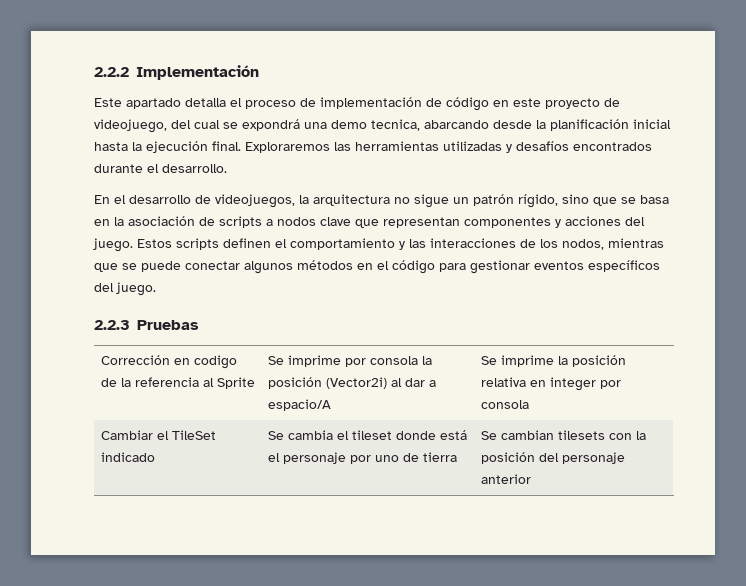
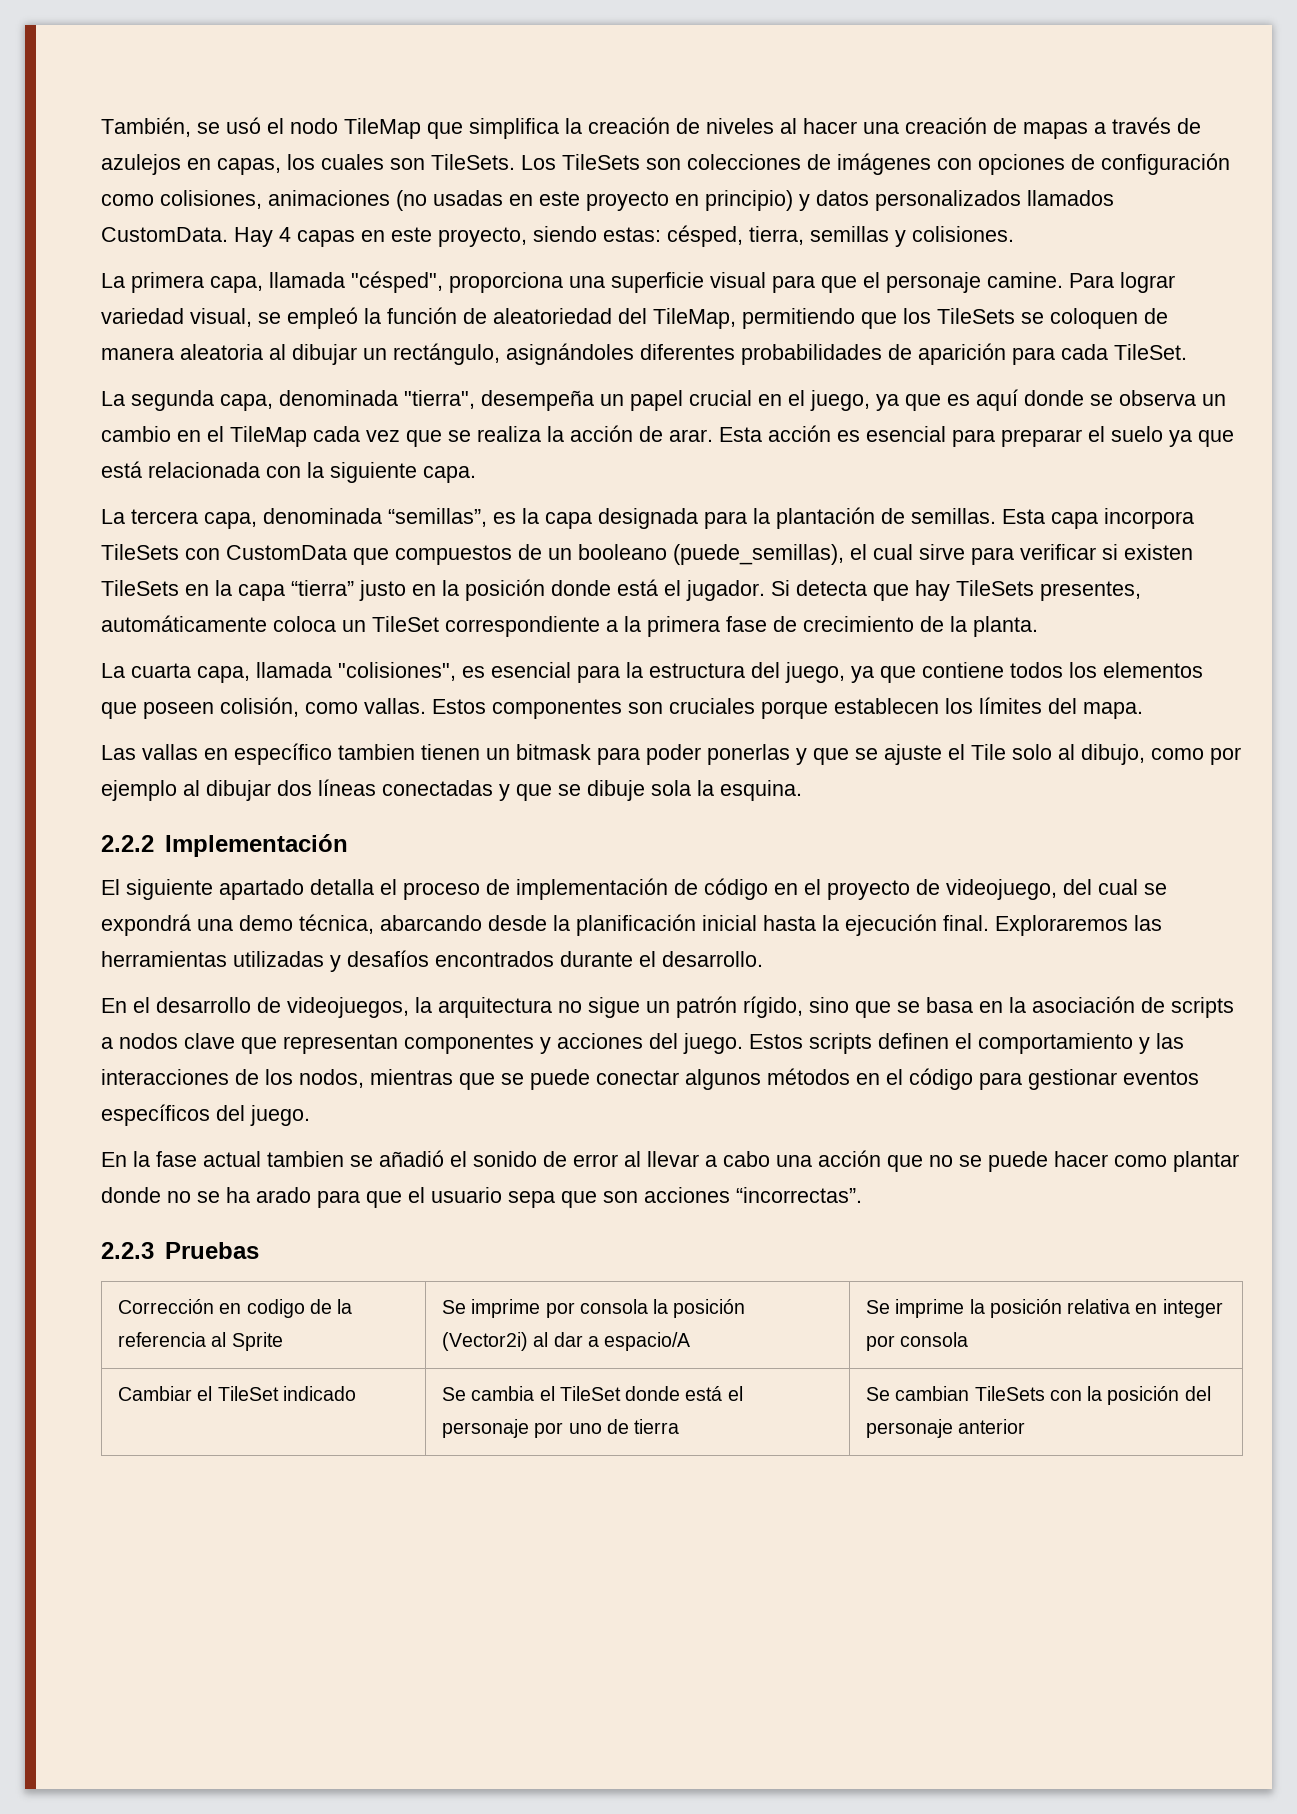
(94, 72) none -> [101,117,1201,139] [101,153,1230,175] [101,190,1114,211] [101,225,1014,247] [101,271,1175,293] [101,307,1168,329] [101,343,1187,365] [101,389,1226,411] [101,425,1234,447] [101,461,476,483] [101,507,1194,529] [101,544,1193,565] [101,579,1141,601] [101,615,1038,637] [101,662,1203,683] [101,697,1143,719] [101,743,1241,765] [101,779,802,801] También, se usó el nodo TileMap que simplifica la creación de niveles al hacer una creación de mapas a través de azulejos en capas, los cuales son TileSets. Los TileSets son colecciones de imágenes con opciones de configuración como colisiones, animaciones (no usadas en este proyecto en principio) y datos personalizados llamados CustomData. Hay 4 capas en este proyecto, siendo estas: césped, tierra, semillas y colisiones. // La primera capa, llamada "césped", proporciona una superficie visual para que el personaje camine. Para lograr variedad visual, se empleó la función de aleatoriedad del TileMap, permitiendo que los TileSets se coloquen de manera aleatoria al dibujar un rectángulo, asignándoles diferentes probabilidades de aparición para cada TileSet. // La segunda capa, denominada "tierra", desempeña un papel crucial en el juego, ya que es aquí donde se observa un cambio en el TileMap cada vez que se realiza la acción de arar. Esta acción es esencial para preparar el suelo ya que está relacionada con la siguiente capa. // La tercera capa, denominada “semillas”, es la capa designada para la plantación de semillas. Esta capa incorpora TileSets con CustomData que compuestos de un booleano (puede_semillas), el cual sirve para verificar si existen TileSets en la capa “tierra” justo en la posición donde está el jugador. Si detecta que hay TileSets presentes, automáticamente coloca un TileSet correspondiente a la primera fase de crecimiento de la planta. // La cuarta capa, llamada "colisiones", es esencial para la estructura del juego, ya que contiene todos los elementos que poseen colisión, como vallas. Estos componentes son cruciales porque establecen los límites del mapa. // Las vallas en específico tambien tienen un bitmask para poder ponerlas y que se ajuste el Tile solo al dibujo, como por ejemplo al dibujar dos líneas conectadas y que se dibuje sola la esquina. //
[94,98,122,107] Este -> [101,879,213,900] El siguiente
[513,98,541,107] este -> [804,879,821,895] el
[371,119,420,131] tecnica, -> [299,914,374,934] técnica,
(156, 289) none -> [101,1150,1239,1172] [101,1187,862,1208] // En la fase actual tambien se añadió el sonido de error al llevar a cabo una acción que no se puede hacer como plantar donde no se ha arado para que el usuario sepa que son acciones “incorrectas”.
[351,430,392,440] tileset -> [559,1386,621,1401] TileSet
[557,430,605,440] tilesets -> [974,1386,1045,1401] TileSets

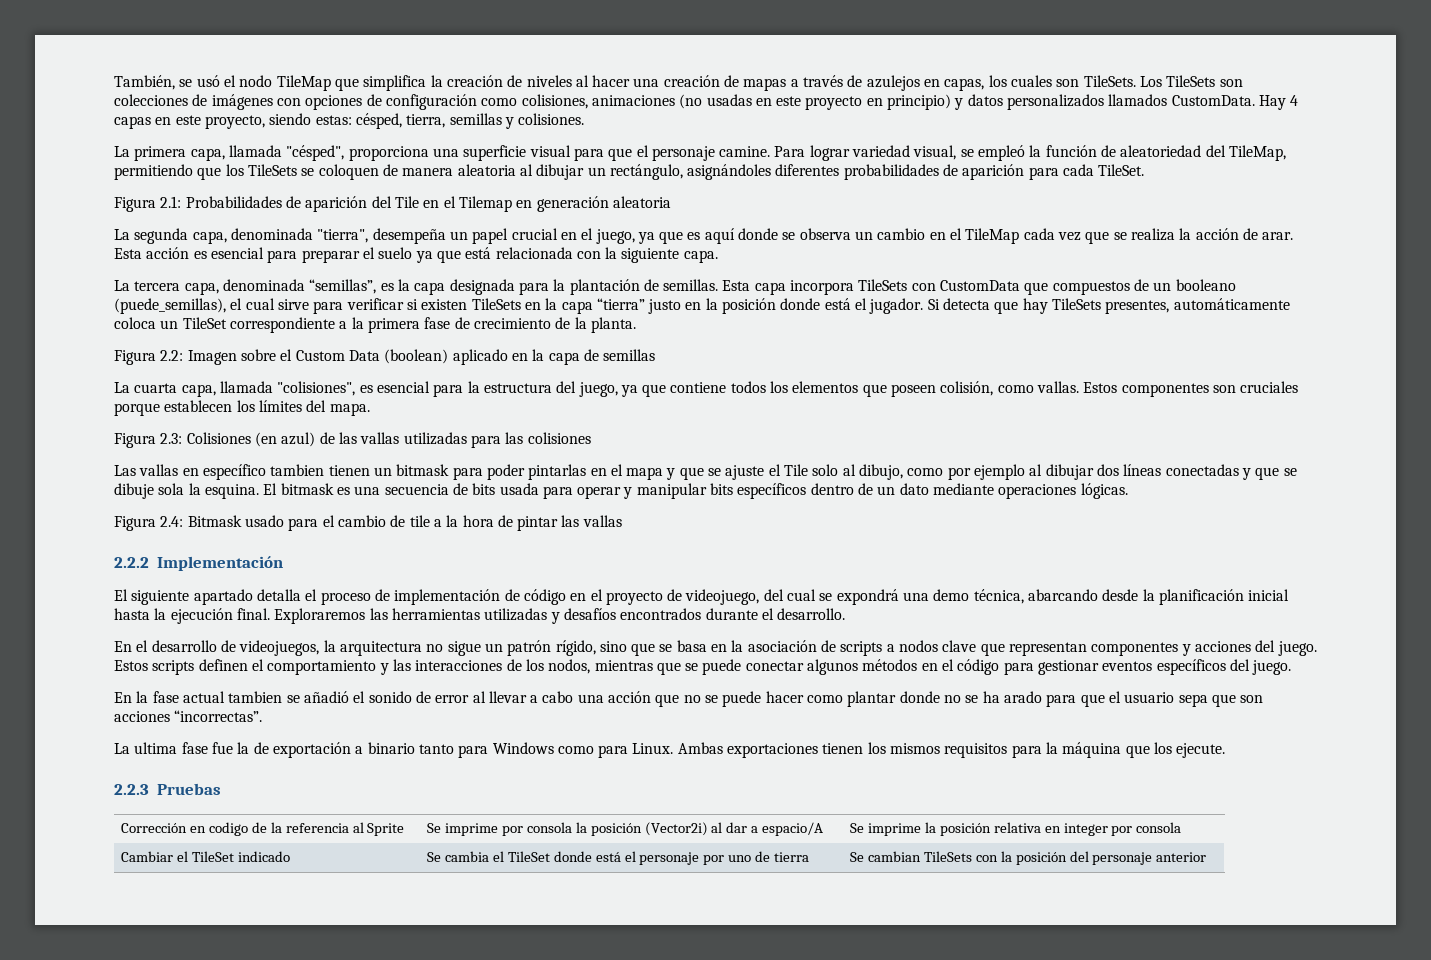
(1187, 352) none -> [114,196,671,212] // Figura 2.1: Probabilidades de aparición del Tile en el Tilemap en generación aleatoria
(1038, 626) none -> [114,349,656,365] // Figura 2.2: Imagen sobre el Custom Data (boolean) aplicado en la capa de semillas
(1143, 710) none -> [114,432,591,448] // Figura 2.3: Colisiones (en azul) de las vallas utilizadas para las colisiones
[707,744,790,765] ponerlas -> [528,464,664,480] pintarlas en el mapa
(802, 790) none -> [263,483,1128,499] [114,515,622,531] El bitmask es una secuencia de bits usada para operar y manipular bits específicos dentro de un dato mediante operaciones lógicas. // Figura 2.4: Bitmask usado para el cambio de tile a la hora de pintar las vallas
(862, 1195) none -> [114,742,1226,758] // La ultima fase fue la de exportación a binario tanto para Windows como para Linux. Ambas exportaciones tienen los mismos requisitos para la máquina que los ejecute.

